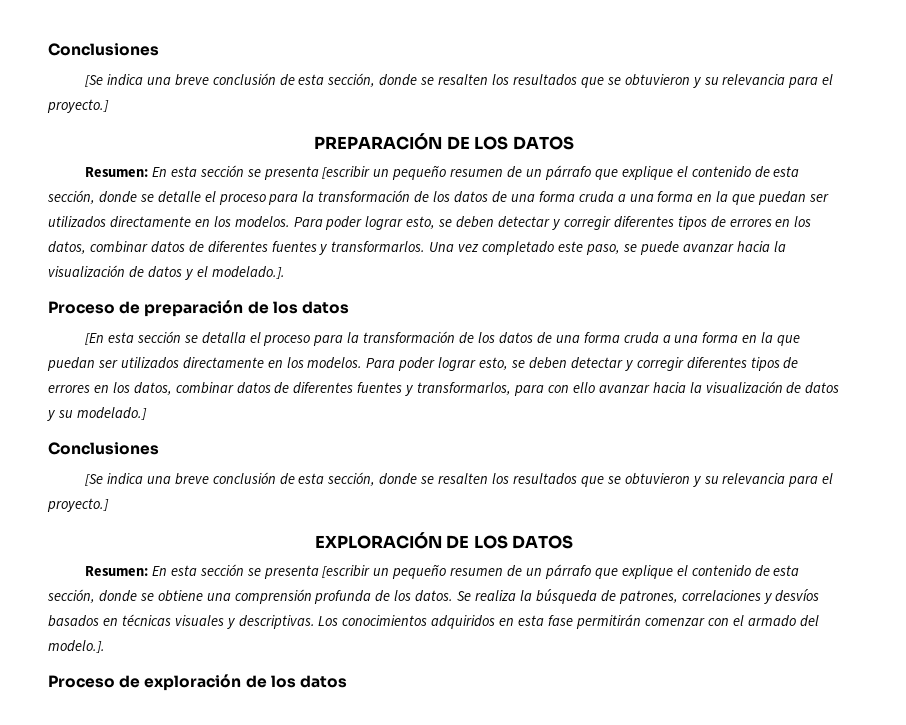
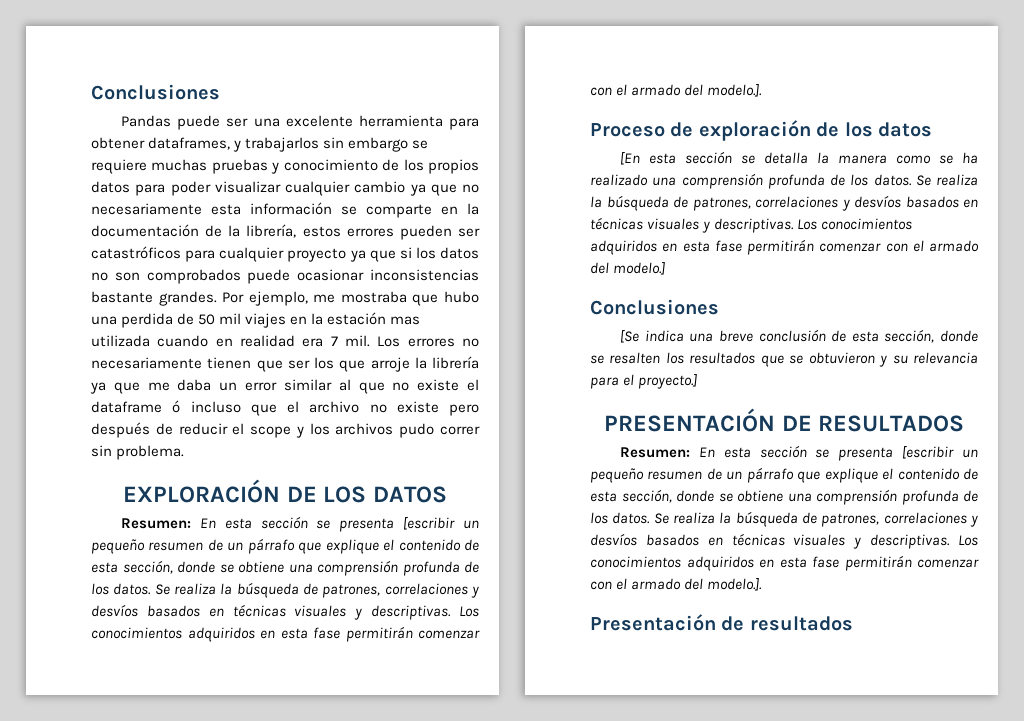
[48,43,159,56] [84,73,834,88] [47,99,109,113] [314,133,574,150] [84,165,800,180] [47,190,830,205] [48,216,812,230] [48,241,786,255] [48,265,285,280] [48,300,349,317] [84,331,801,346] [47,357,799,371] [48,381,840,396] [47,407,147,421] [48,442,159,455] [84,472,834,487] [47,498,109,512] Conclusiones // [Se indica una breve conclusión de esta sección, donde se resalten los resultados que se obtuvieron y su relevancia para el proyecto.] // PREPARACIÓN DE LOS DATOS // Resumen: En esta sección se presenta [escribir un pequeño resumen de un párrafo que explique el contenido de esta sección, donde se detalle el proceso para la transformación de los datos de una forma cruda a una forma en la que puedan ser utilizados directamente en los modelos. Para poder lograr esto, se deben detectar y corregir diferentes tipos de errores en los datos, combinar datos de diferentes fuentes y transformarlos. Una vez completado este paso, se puede avanzar hacia la visualización de datos y el modelado.]. // Proceso de preparación de los datos // [En esta sección se detalla el proceso para la transformación de los datos de una forma cruda a una forma en la que puedan ser utilizados directamente en los modelos. Para poder lograr esto, se deben detectar y corregir diferentes tipos de errores en los datos, combinar datos de diferentes fuentes y transformarlos, para con ello avanzar hacia la visualización de datos y su modelado.] // Conclusiones // [Se indica una breve conclusión de esta sección, donde se resalten los resultados que se obtuvieron y su relevancia para el proyecto.] -> [91,84,220,100] [121,115,479,130] [91,137,429,152] [91,159,480,174] [91,181,479,196] [91,202,479,218] [91,224,481,240] [91,246,479,262] [91,269,480,284] [91,291,479,306] [91,312,421,328] [91,335,479,347] [91,356,479,372] [90,379,479,394] [91,400,479,416] [91,422,480,438] [91,445,185,460] Conclusiones // Pandas puede ser una excelente herramienta para obtener dataframes, y trabajarlos sin embargo se requiere muchas pruebas y conocimiento de los propios datos para poder visualizar cualquier cambio ya que no necesariamente esta información se comparte en la documentación de la librería, estos errores pueden ser catastróficos para cualquier proyecto ya que si los datos no son comprobados puede ocasionar inconsistencias bastante grandes. Por ejemplo, me mostraba que hubo una perdida de 50 mil viajes en la estación mas utilizada cuando en realidad era 7 mil. Los errores no necesariamente tienen que ser los que arroje la librería ya que me daba un error similar al que no existe el dataframe ó incluso que el archivo no existe pero después de reducir el scope y los archivos pudo correr sin problema.
(347, 681) none -> [620,151,979,165] [590,173,978,189] [590,195,978,211] [590,217,913,233] [590,239,979,255] [590,262,666,275] [590,299,719,315] [620,329,979,343] [590,352,978,367] [590,374,698,389] [604,408,964,432] [620,445,978,461] [590,467,979,483] [590,489,978,505] [590,511,978,527] [590,533,979,549] [590,555,979,571] [590,578,763,591] [590,614,853,631] // [En esta sección se detalla la manera como se ha realizado una comprensión profunda de los datos. Se realiza la búsqueda de patrones, correlaciones y desvíos basados en técnicas visuales y descriptivas. Los conocimientos adquiridos en esta fase permitirán comenzar con el armado del modelo.] // Conclusiones // [Se indica una breve conclusión de esta sección, donde se resalten los resultados que se obtuvieron y su relevancia para el proyecto.] // PRESENTACIÓN DE RESULTADOS // Resumen: En esta sección se presenta [escribir un pequeño resumen de un párrafo que explique el contenido de esta sección, donde se obtiene una comprensión profunda de los datos. Se realiza la búsqueda de patrones, correlaciones y desvíos basados en técnicas visuales y descriptivas. Los conocimientos adquiridos en esta fase permitirán comenzar con el armado del modelo.]. // Presentación de resultados

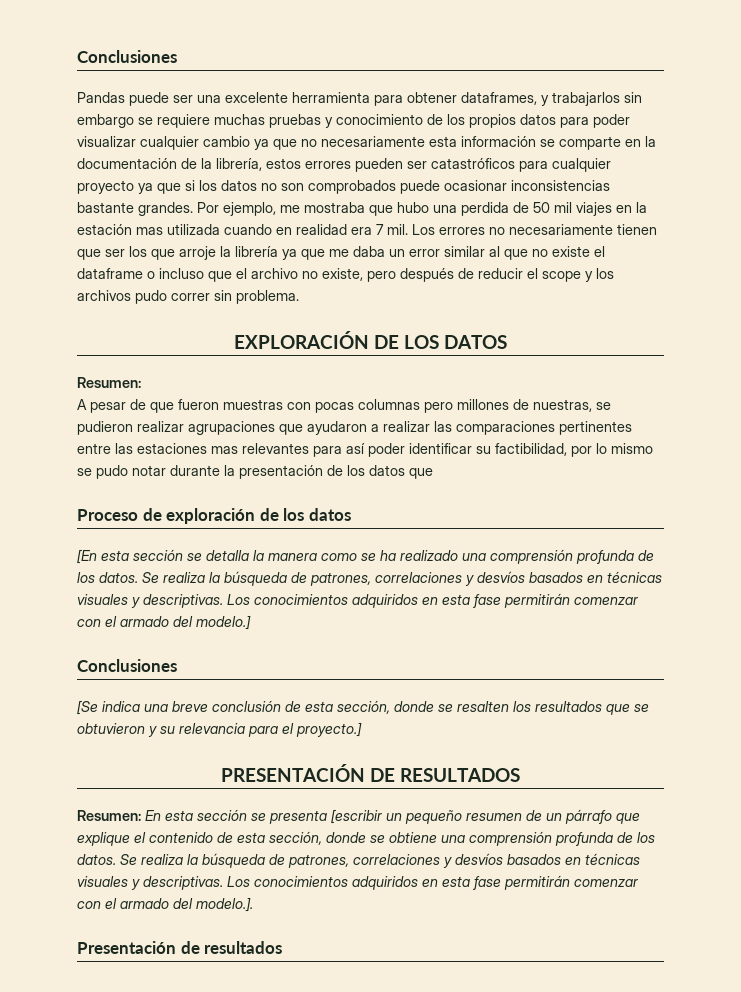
[172,400,181,413] ó -> [147,271,155,279] o
[396,401,439,413] existe -> [322,268,363,281] existe,
[199,516,479,532] [91,538,480,554] [91,560,479,576] [91,582,479,598] [91,604,480,620] [91,626,480,642] [590,84,763,97] En esta sección se presenta [escribir un pequeño resumen de un párrafo que explique el contenido de esta sección, donde se obtiene una comprensión profunda de los datos. Se realiza la búsqueda de patrones, correlaciones y desvíos basados en técnicas visuales y descriptivas. Los conocimientos adquiridos en esta fase permitirán comenzar con el armado del modelo.]. -> [77,399,611,413] [77,421,632,435] [77,443,653,457] [77,465,433,479] // A pesar de que fueron muestras con pocas columnas pero millones de nuestras, se pudieron realizar agrupaciones que ayudaron a realizar las comparaciones pertinentes entre las estaciones mas relevantes para así poder identificar su factibilidad, por lo mismo se pudo notar durante la presentación de los datos que

